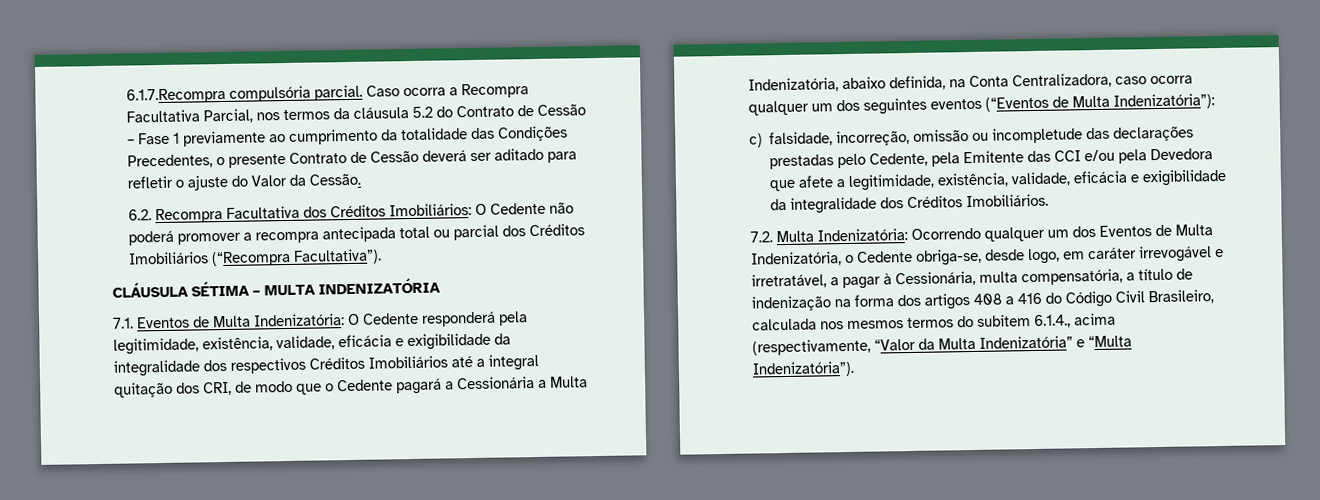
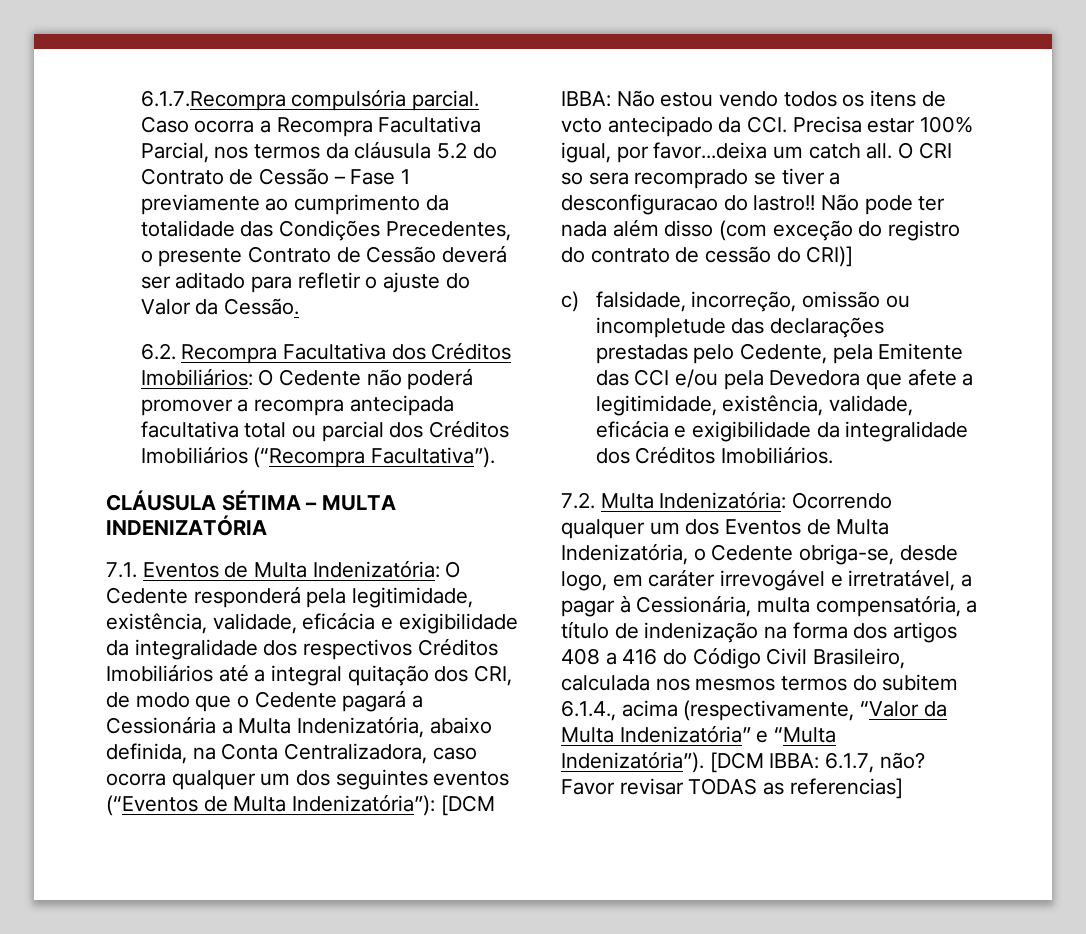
(396, 234) none -> [140,421,239,438] facultativa
(1215, 101) none -> [440,795,495,816] [561,90,946,107] [561,116,974,137] [561,142,952,163] [561,168,841,189] [561,194,946,215] [561,219,961,241] [561,246,854,267] [DCM IBBA: Não estou vendo todos os itens de vcto antecipado da CCI. Precisa estar 100% igual, por favor...deixa um catch all. O CRI so sera recomprado se tiver a desconfiguracao do lastro!! Não pode ter nada além disso (com exceção do registro do contrato de cessão do CRI)]
(855, 369) none -> [709,752,925,773] [561,778,903,799] [DCM IBBA: 6.1.7, não? Favor revisar TODAS as referencias]

